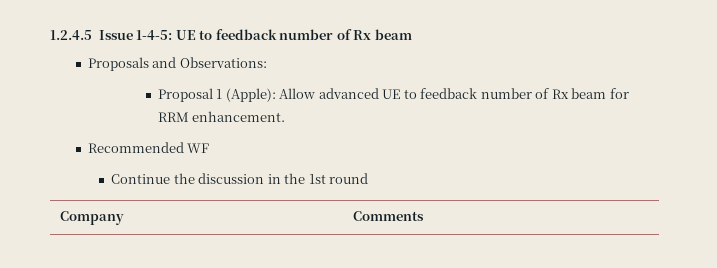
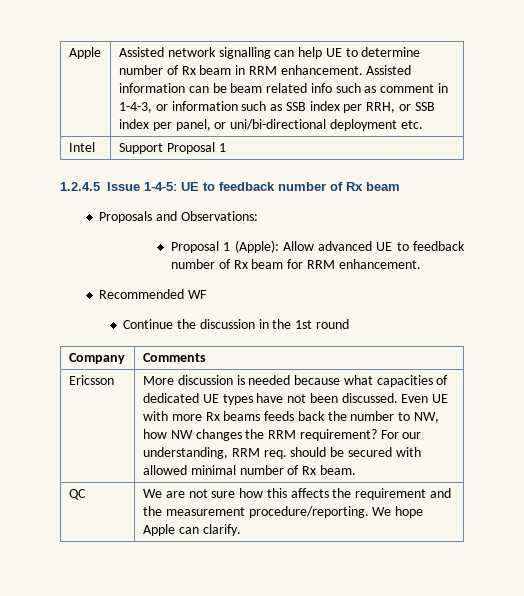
(50, 35) none -> [68,47,101,59] [118,47,421,59] [118,65,412,75] [118,83,448,93] [118,101,435,113] [118,119,423,131] [68,142,95,152] [118,142,226,154] Apple | Assisted network signalling can help UE to determine number of Rx beam in RRM enhancement. Assisted information can be beam related info such as comment in 1-4-3, or information such as SSB index per RRH, or SSB index per panel, or uni/bi-directional deployment etc. // Intel | Support Proposal 1 //
(425, 216) none -> [68,375,114,385] [142,375,449,387] [142,393,449,405] [142,411,439,423] [142,429,422,441] [142,447,421,459] [142,465,356,475] [68,489,86,500] [142,488,451,500] [142,506,424,518] [142,524,241,536] // Ericsson | More discussion is needed because what capacities of dedicated UE types have not been discussed. Even UE with more Rx beams feeds back the number to NW, how NW changes the RRM requirement? For our understanding, RRM req. should be secured with allowed minimal number of Rx beam. // QC | We are not sure how this affects the requirement and the measurement procedure/reporting. We hope Apple can clarify.

